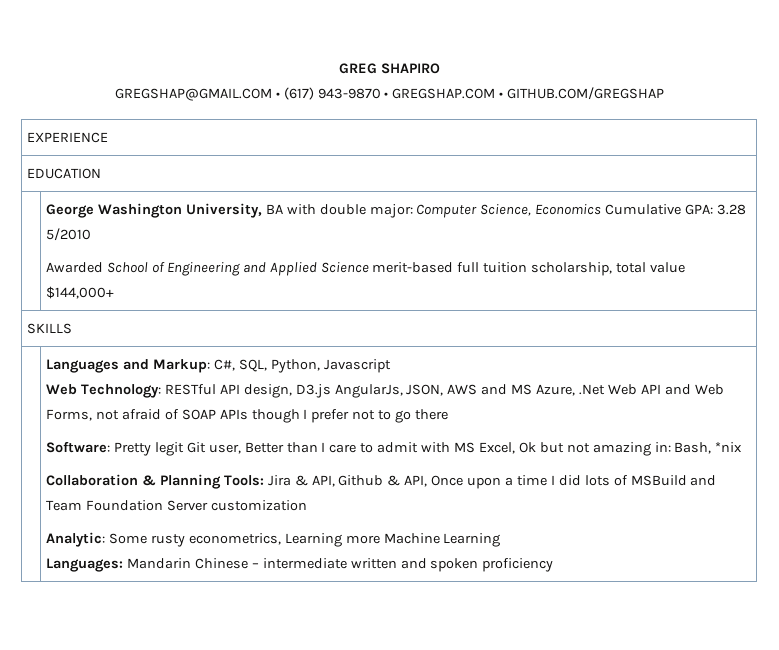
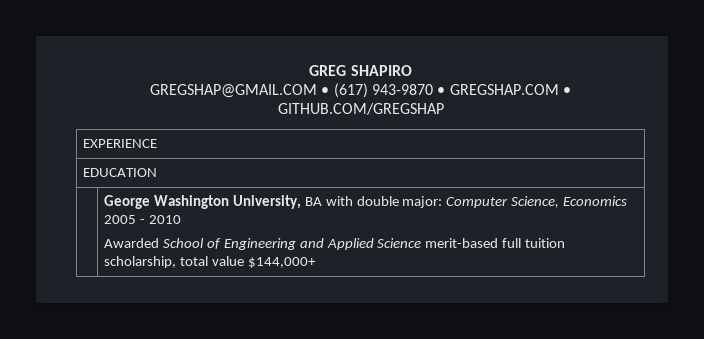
[605,204,747,215] [46,228,92,241] Cumulative GPA: 3.28 5/2010 -> [103,215,181,224] 2005 - 2010
[27,323,73,334] [46,359,391,373] [46,384,724,398] [46,409,449,423] [46,441,743,456] [46,474,717,489] [46,500,307,511] [46,532,501,547] [46,558,554,572] // SKILLS // | Languages and Markup: C#, SQL, Python, Javascript // Web Technology: RESTful API design, D3.js AngularJs, JSON, AWS and MS Azure, .Net Web API and Web Forms, not afraid of SOAP APIs though I prefer not to go there // Software: Pretty legit Git user, Better than I care to admit with MS Excel, Ok but not amazing in: Bash, *nix // Collaboration & Planning Tools: Jira & API, Github & API, Once upon a time I did lots of MSBuild and Team Foundation Server customization // Analytic: Some rusty econometrics, Learning more Machine Learning // Languages: Mandarin Chinese – intermediate written and spoken proficiency -> (316, 262) none

